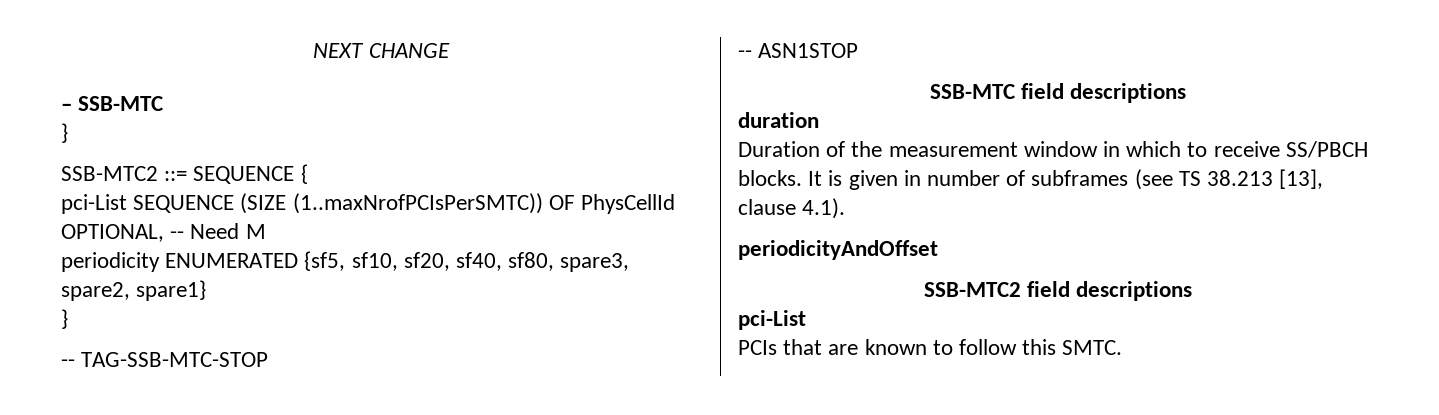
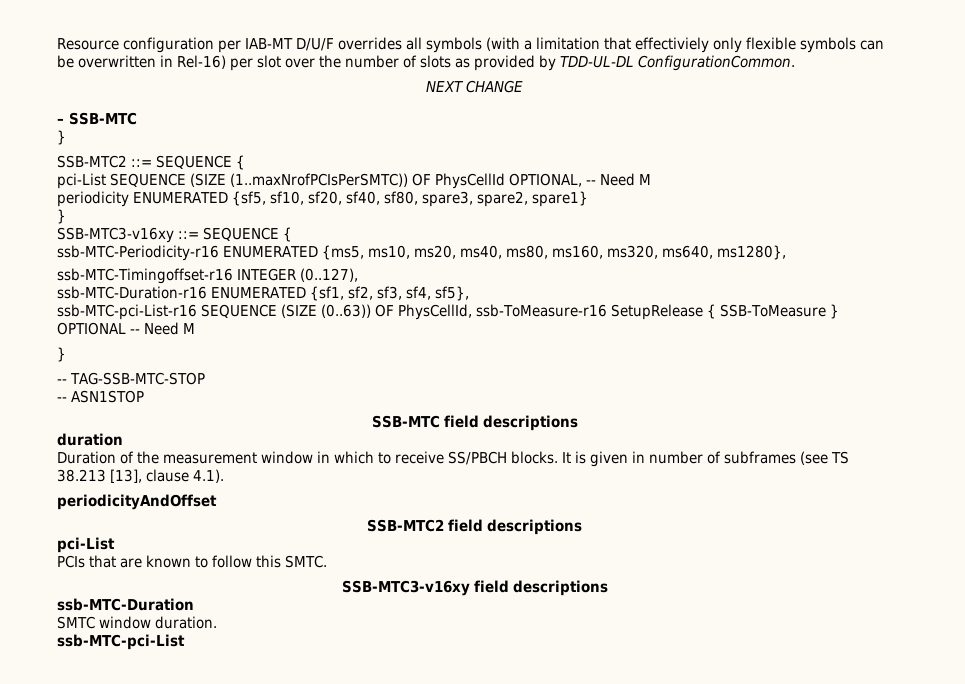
(313, 50) none -> [57,37,884,53] [57,55,795,71] Resource configuration per IAB-MT D/U/F overrides all symbols (with a limitation that effectiviely only flexible symbols can be overwritten in Rel-16) per slot over the number of slots as provided by TDD-UL-DL ConfigurationCommon. //
(68, 319) none -> [57,227,292,243] [57,245,786,261] [57,268,358,284] [57,286,469,301] [57,304,839,320] [57,322,195,335] [57,347,66,362] // SSB-MTC3-v16xy ::= SEQUENCE { // ssb-MTC-Periodicity-r16 ENUMERATED {ms5, ms10, ms20, ms40, ms80, ms160, ms320, ms640, ms1280}, // ssb-MTC-Timingoffset-r16 INTEGER (0..127), // ssb-MTC-Duration-r16 ENUMERATED {sf1, sf2, sf3, sf4, sf5}, // ssb-MTC-pci-List-r16 SEQUENCE (SIZE (0..63)) OF PhysCellId, ssb-ToMeasure-r16 SetupRelease { SSB-ToMeasure } OPTIONAL -- Need M // }
(1123, 347) none -> [341,580,608,596] [57,598,194,611] [57,616,217,629] [57,634,185,650] // SSB-MTC3-v16xy field descriptions // ssb-MTC-Duration // SMTC window duration. // ssb-MTC-pci-List

